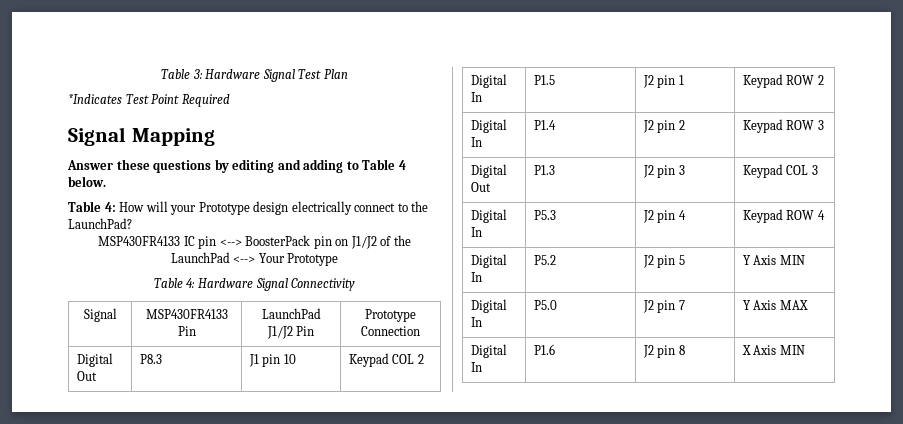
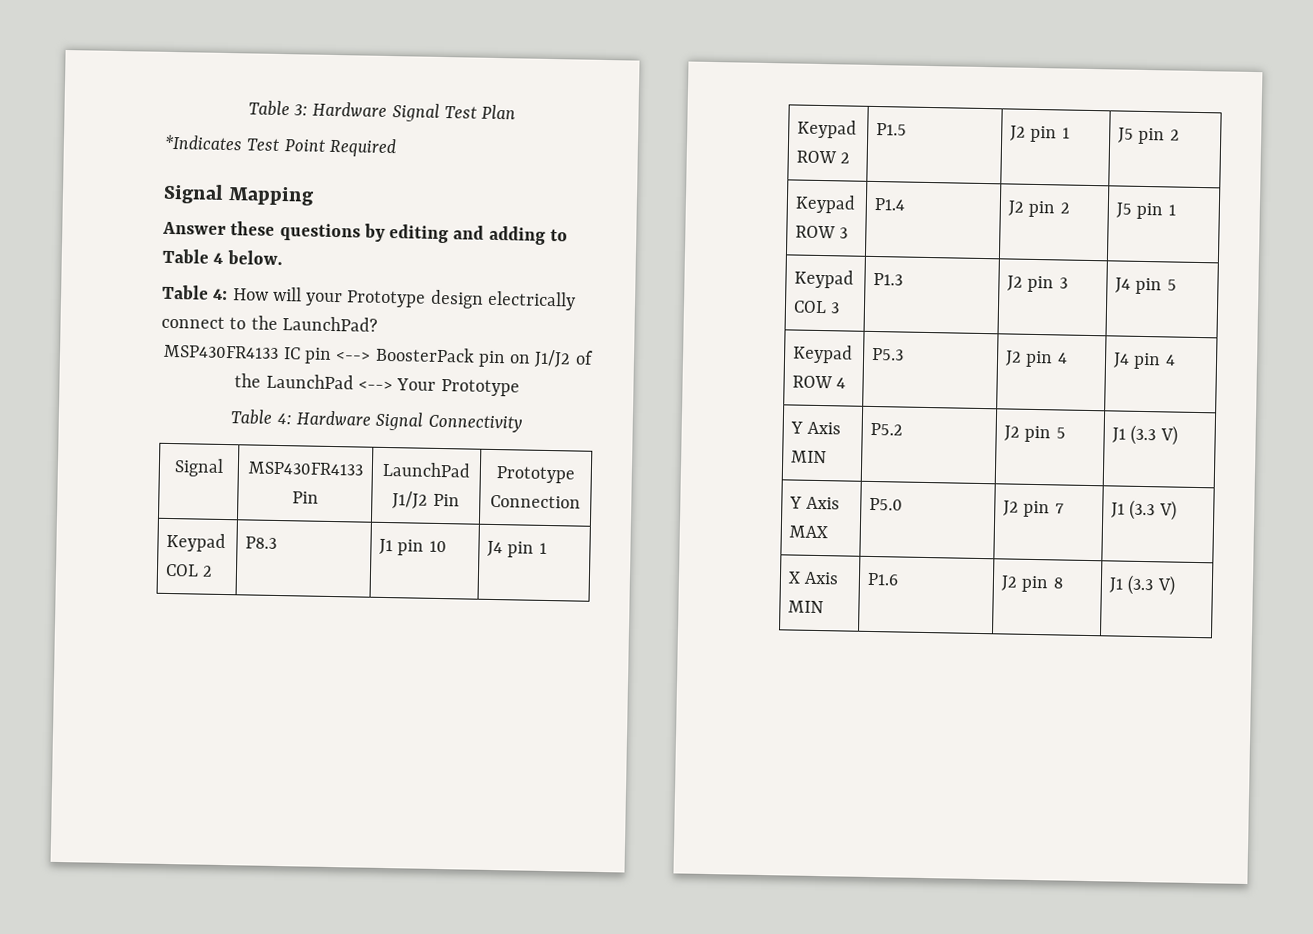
[76,353,113,367] [76,371,97,381] Digital Out -> [166,532,227,553] [165,563,214,577] Keypad COL 2
[348,353,424,367] [470,74,507,88] [470,92,482,102] Keypad COL 2 // Digital In -> [487,540,547,558] [797,119,858,139] [796,150,851,164] J4 pin 1 // Keypad ROW 2
[742,74,824,88] [470,119,507,133] [470,137,482,147] Keypad ROW 2 // Digital In -> [1118,127,1180,145] [795,194,857,214] [795,225,849,239] J5 pin 2 // Keypad ROW 3
[742,119,824,133] [470,164,507,178] [470,182,491,192] Keypad ROW 3 // Digital Out -> [1116,202,1176,220] [794,269,855,289] [793,300,841,314] J5 pin 1 // Keypad COL 3
[742,164,818,178] [470,209,507,223] [470,227,482,237] Keypad COL 3 // Digital In -> [1115,277,1177,295] [792,344,854,364] [792,375,847,389] J4 pin 5 // Keypad ROW 4
[742,209,815,223] Keypad ROW -> [1113,352,1162,370] J4 pin
[470,254,507,268] [470,272,482,282] Digital In -> [790,421,842,435] [791,450,828,464] Y Axis MIN
[742,255,805,265] [470,299,507,313] [470,317,482,327] [533,300,557,310] [642,300,685,313] [742,300,808,310] [470,344,507,358] [470,362,482,372] Y Axis MIN // Digital In | P5.0 | J2 pin 7 | Y Axis MAX // Digital In -> [1112,424,1178,446] [789,496,841,510] [789,525,829,539] [869,497,904,511] [1003,500,1064,518] [1111,499,1177,521] [788,571,840,585] [788,600,825,614] J1 (3.3 V) // Y Axis MAX | P5.0 | J2 pin 7 | J1 (3.3 V) // X Axis MIN
[741,345,805,355] X Axis MIN -> [1109,574,1176,596] J1 (3.3 V)

